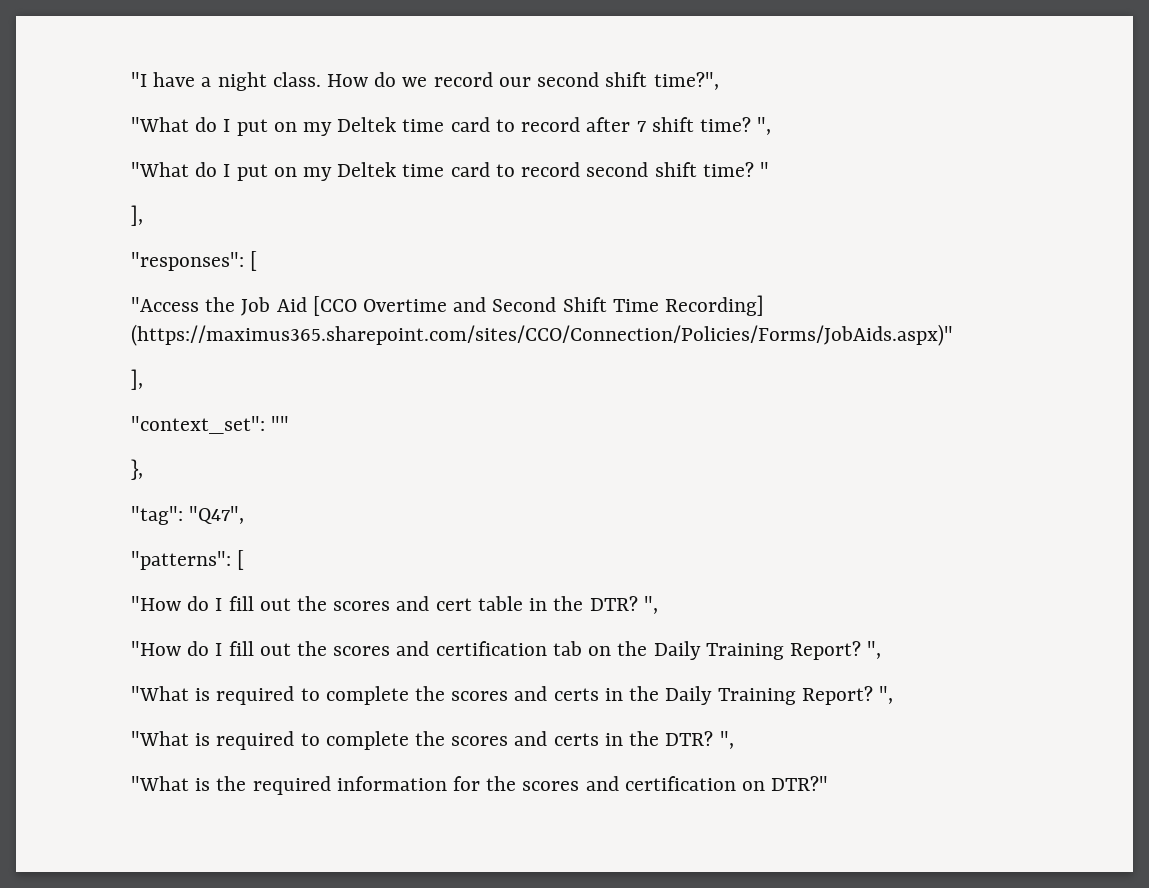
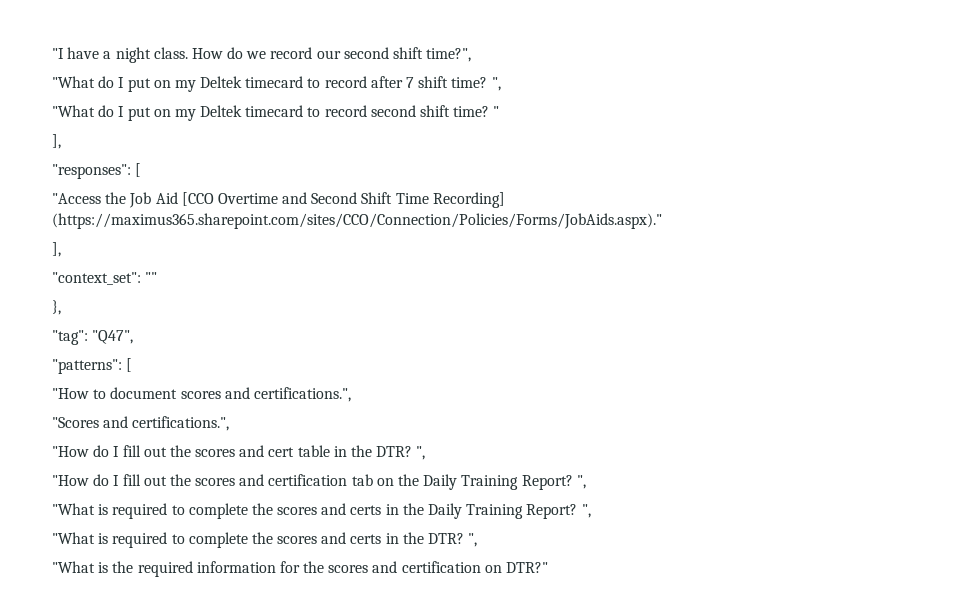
[402,117,490,132] time card -> [245,76,304,88] timecard
[402,162,490,177] time card -> [245,105,304,117] timecard
[131,324,953,346] (https://maximus365.sharepoint.com/sites/CCO/Connection/Policies/Forms/JobAids.aspx)" -> [52,213,662,229] (https://maximus365.sharepoint.com/sites/CCO/Connection/Policies/Forms/JobAids.aspx)."
(245, 560) none -> [52,387,351,402] [52,416,230,431] // "How to document scores and certifications.", // "Scores and certifications.",

